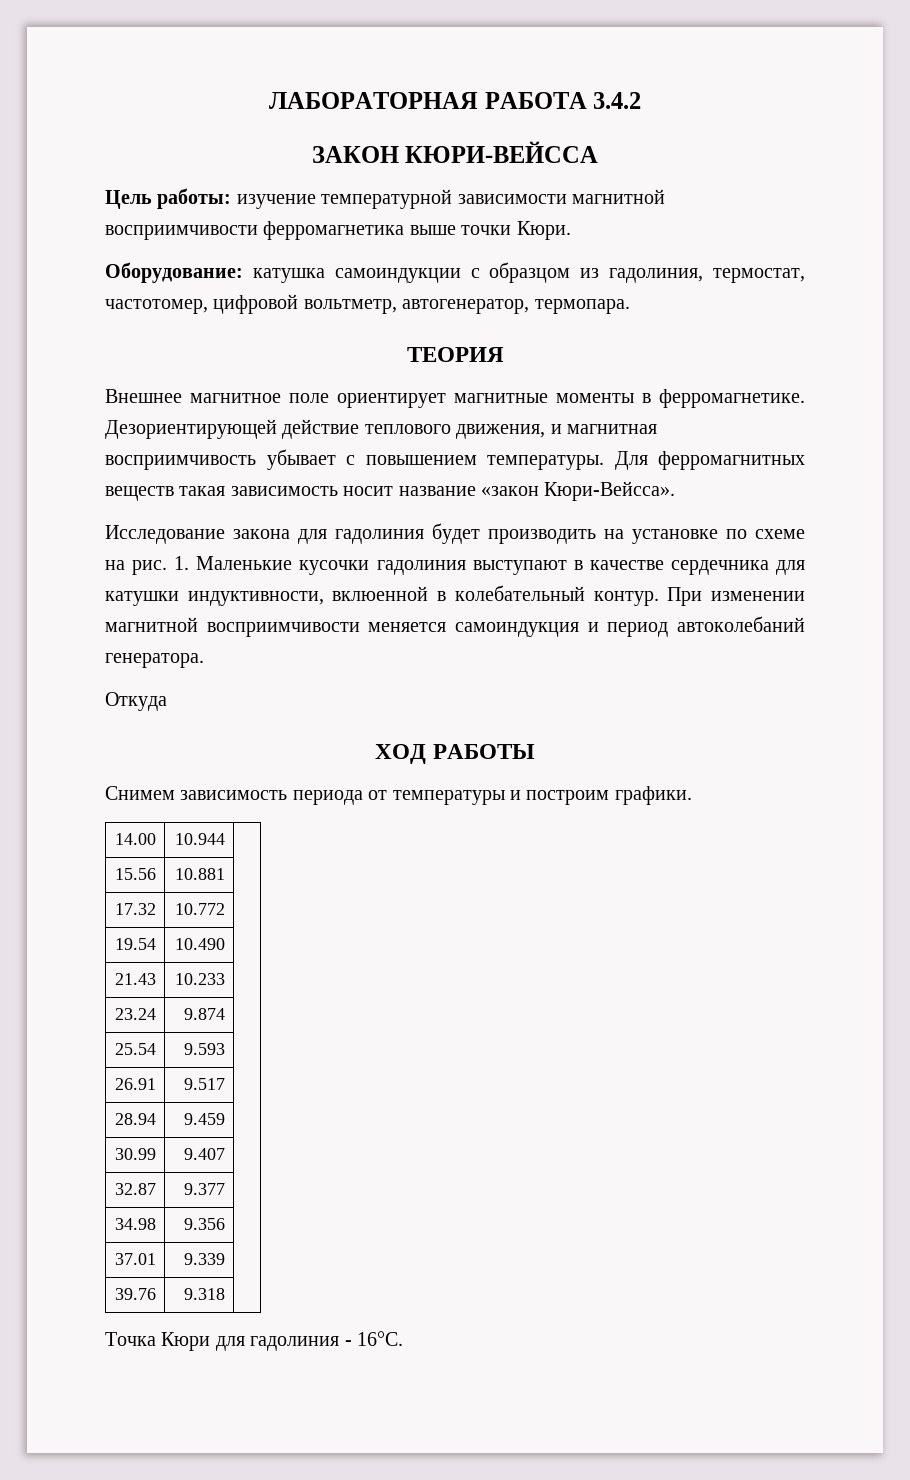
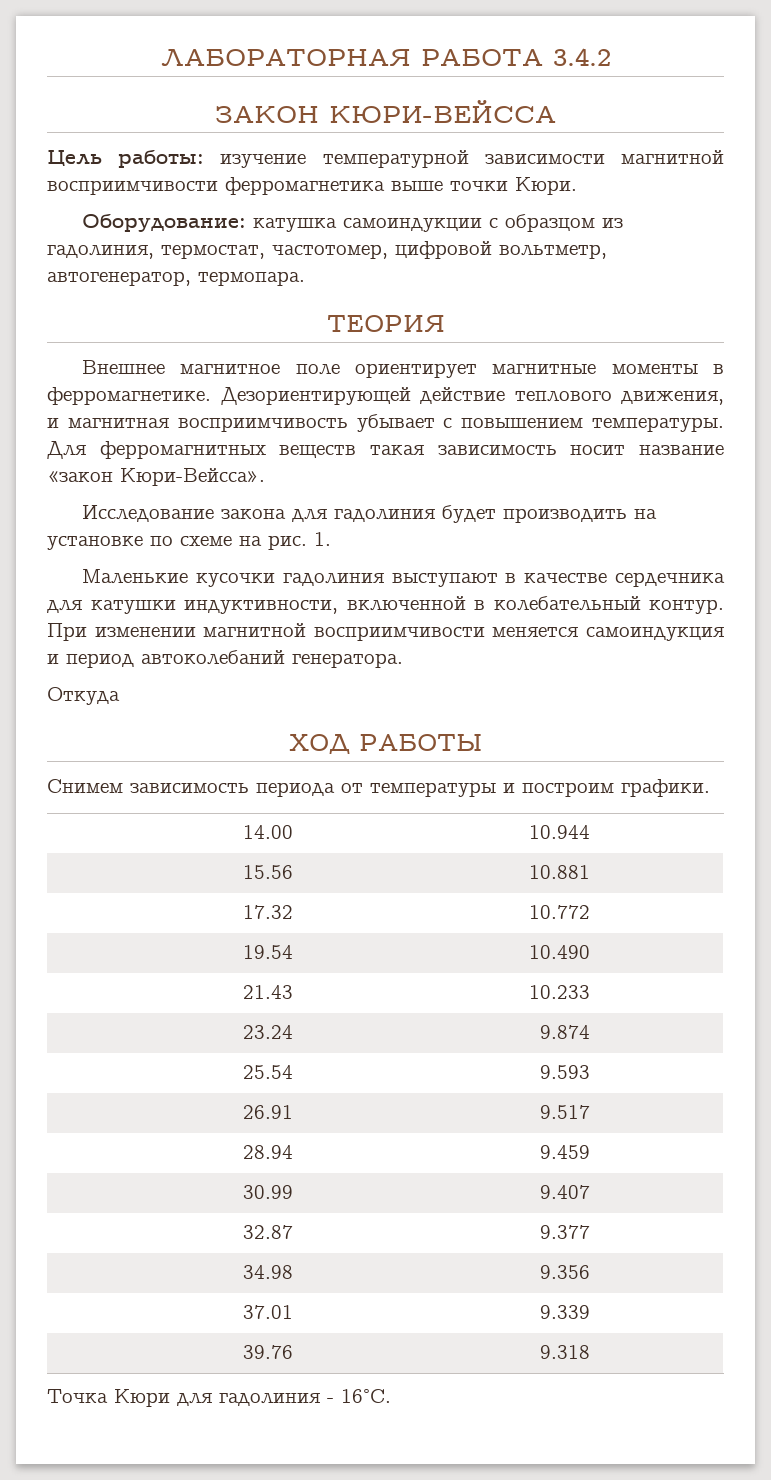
(190, 563) none -> (331, 539) //
[332,586,429,601] вклюенной -> [346,596,466,611] включенной

